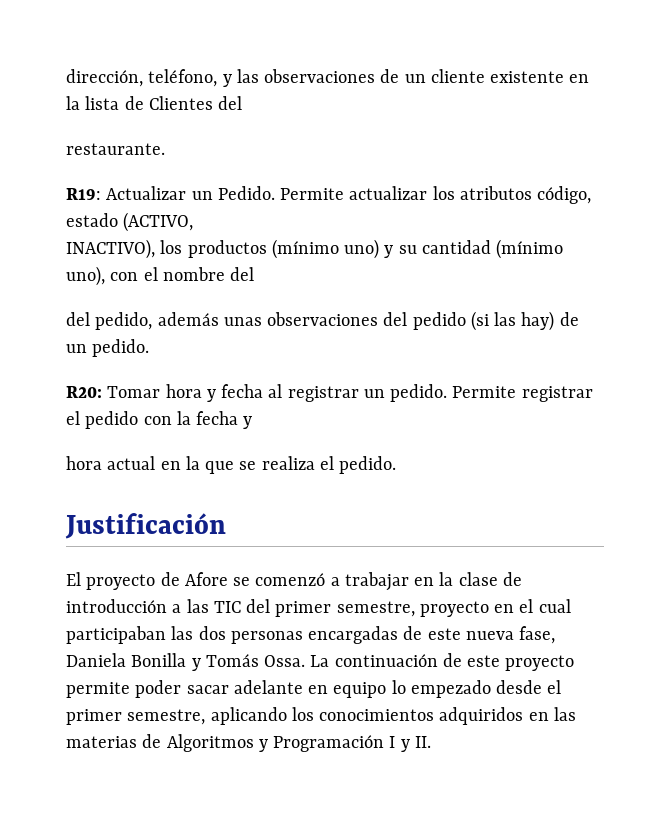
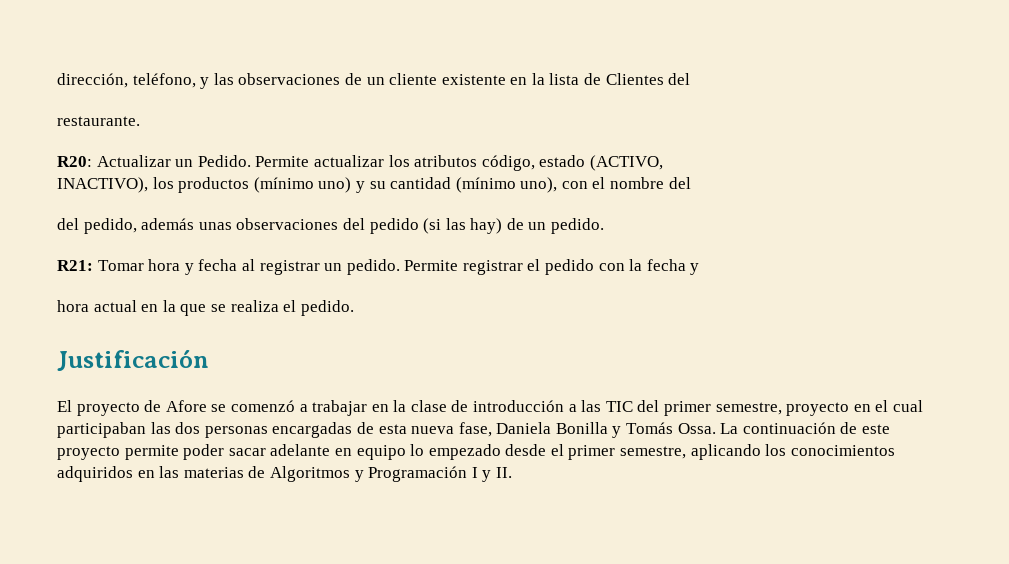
[66,188,101,200] R19: -> [57,156,92,167] R20:
[66,386,102,398] R20: -> [57,260,93,271] R21:
[427,628,461,640] este -> [378,424,407,434] esta

